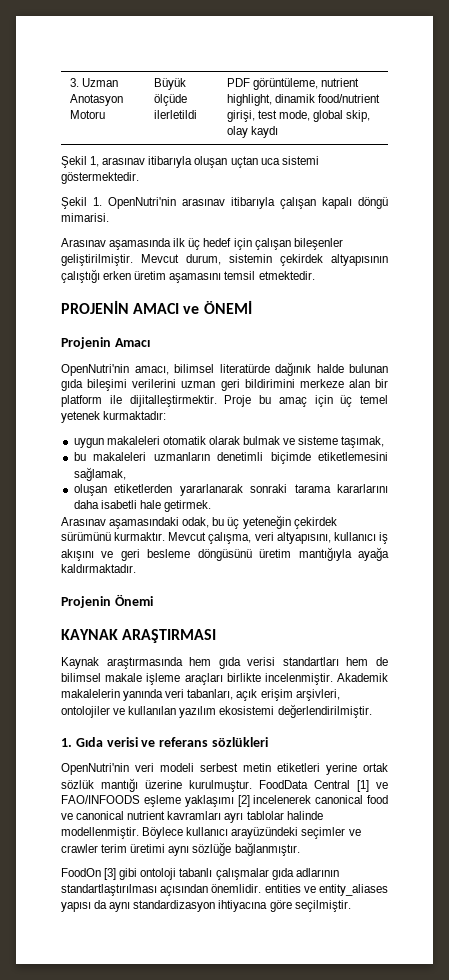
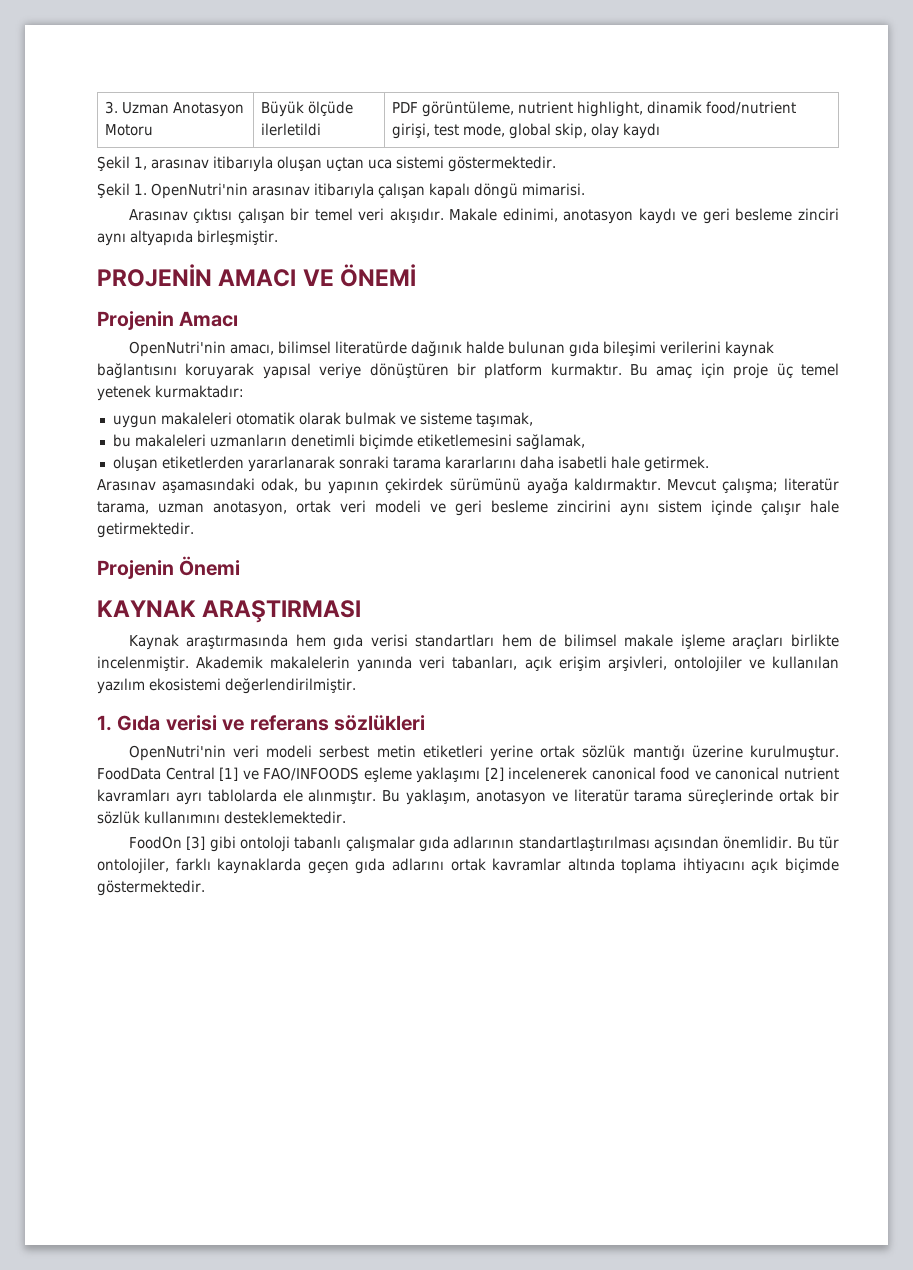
[109,238,343,250] [61,254,388,266] [61,269,315,283] aşamasında ilk üç hedef için çalışan bileşenler geliştirilmiştir. Mevcut durum, sistemin çekirdek altyapısının çalıştığı erken üretim aşamasını temsil etmektedir. -> [193,208,840,224] [97,230,278,246] çıktısı çalışan bir temel veri akışıdır. Makale edinimi, anotasyon kaydı ve geri besleme zinciri aynı altyapıda birleşmiştir.
[183,306,200,314] ve -> [302,269,334,286] VE
[181,379,388,391] [61,395,271,407] uzman geri bildirimini merkeze alan bir platform ile dijitalleştirmektir. Proje bu -> [724,341,774,357] [97,363,649,379] kaynak bağlantısını koruyarak yapısal veriye dönüştüren bir platform kurmaktır. Bu
(333, 401) none -> [733,363,769,379] proje
[227,515,337,529] [61,532,388,544] [61,547,389,561] [61,564,136,573] üç yeteneğin çekirdek sürümünü kurmaktır. Mevcut çalışma, veri altyapısını, kullanıcı iş akışını ve geri besleme döngüsünü üretim mantığıyla ayağa kaldırmaktadır. -> [328,478,839,494] [97,500,839,516] [97,522,194,538] yapının çekirdek sürümünü ayağa kaldırmaktır. Mevcut çalışma; literatür tarama, uzman anotasyon, ortak veri modeli ve geri besleme zincirini aynı sistem içinde çalışır hale getirmektedir.
[246,811,323,820] [61,827,361,839] [61,842,300,856] tablolar halinde modellenmiştir. Böylece kullanıcı arayüzündeki seçimler ve crawler terim üretimi aynı sözlüğe bağlanmıştır. -> [207,789,839,805] [97,811,346,824] tablolarda ele alınmıştır. Bu yaklaşım, anotasyon ve literatür tarama süreçlerinde ortak bir sözlük kullanımını desteklemektedir.
[264,884,388,896] [61,900,351,912] entities ve entity_aliases yapısı da aynı standardizasyon ihtiyacına göre seçilmiştir. -> [796,836,839,849] [97,858,839,874] [97,880,205,896] Bu tür ontolojiler, farklı kaynaklarda geçen gıda adlarını ortak kavramlar altında toplama ihtiyacını açık biçimde göstermektedir.

